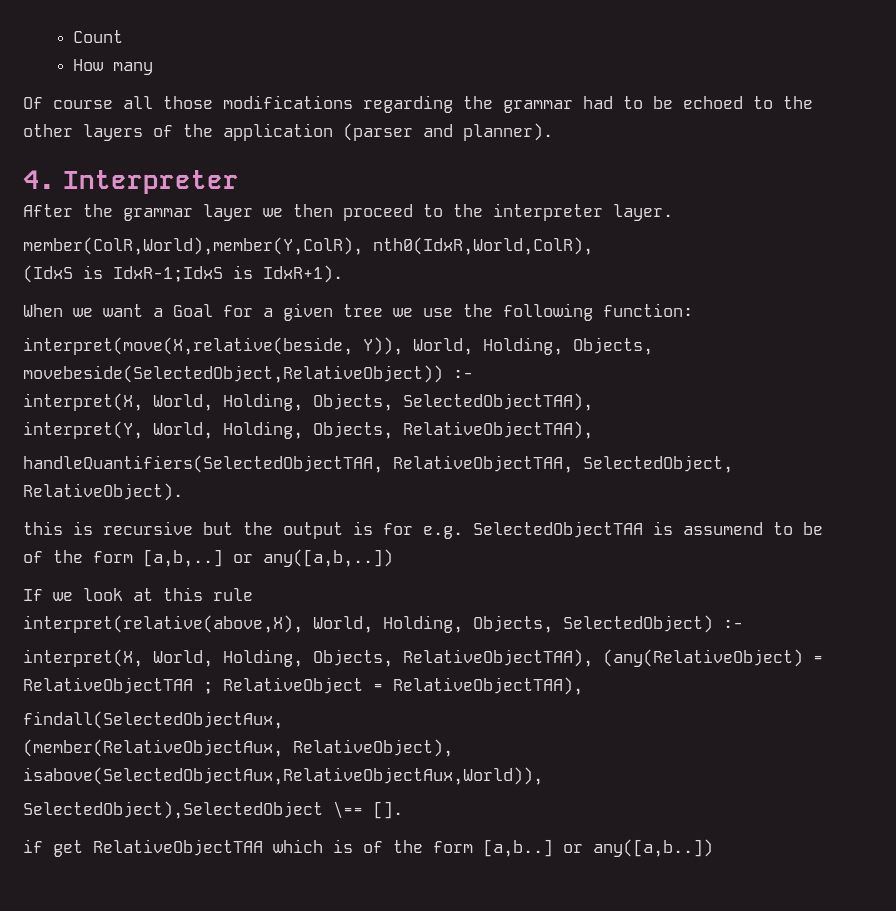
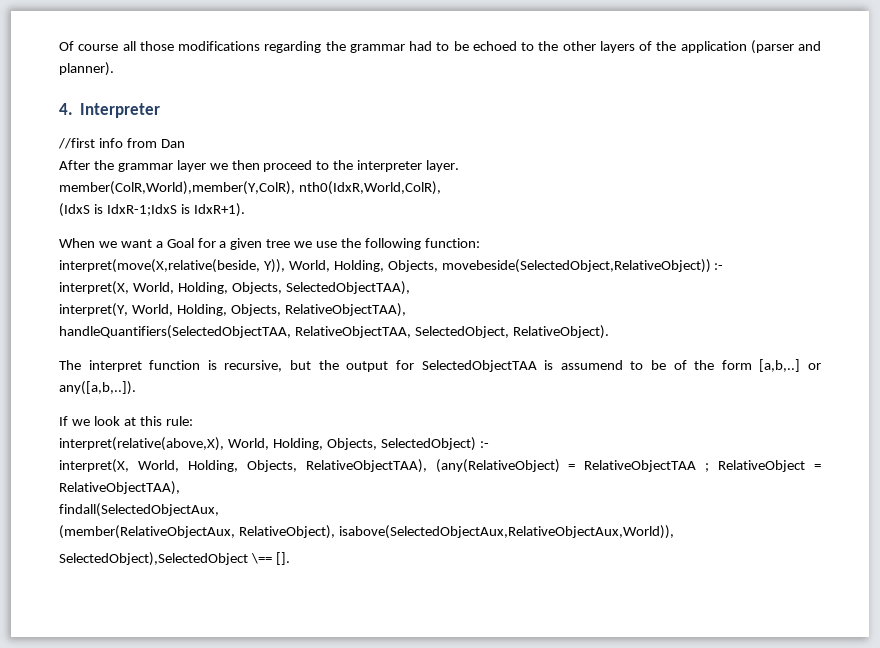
[72,30,123,43] [72,59,153,75] Count // How many // -> (59, 46) none
(240, 182) none -> [58,138,185,149] // //first info from Dan
[23,521,463,539] this is recursive but the output is for e.g. -> [59,360,414,372] The interpret function is recursive, but the output for
[263,549,393,567] any([a,b,..]) -> [59,381,136,395] any([a,b,..]).
[213,588,253,601] rule -> [165,416,193,426] rule:
[23,839,713,857] // if get RelativeObjectTAA which is of the form [a,b..] or any([a,b..]) -> (290, 558) none

